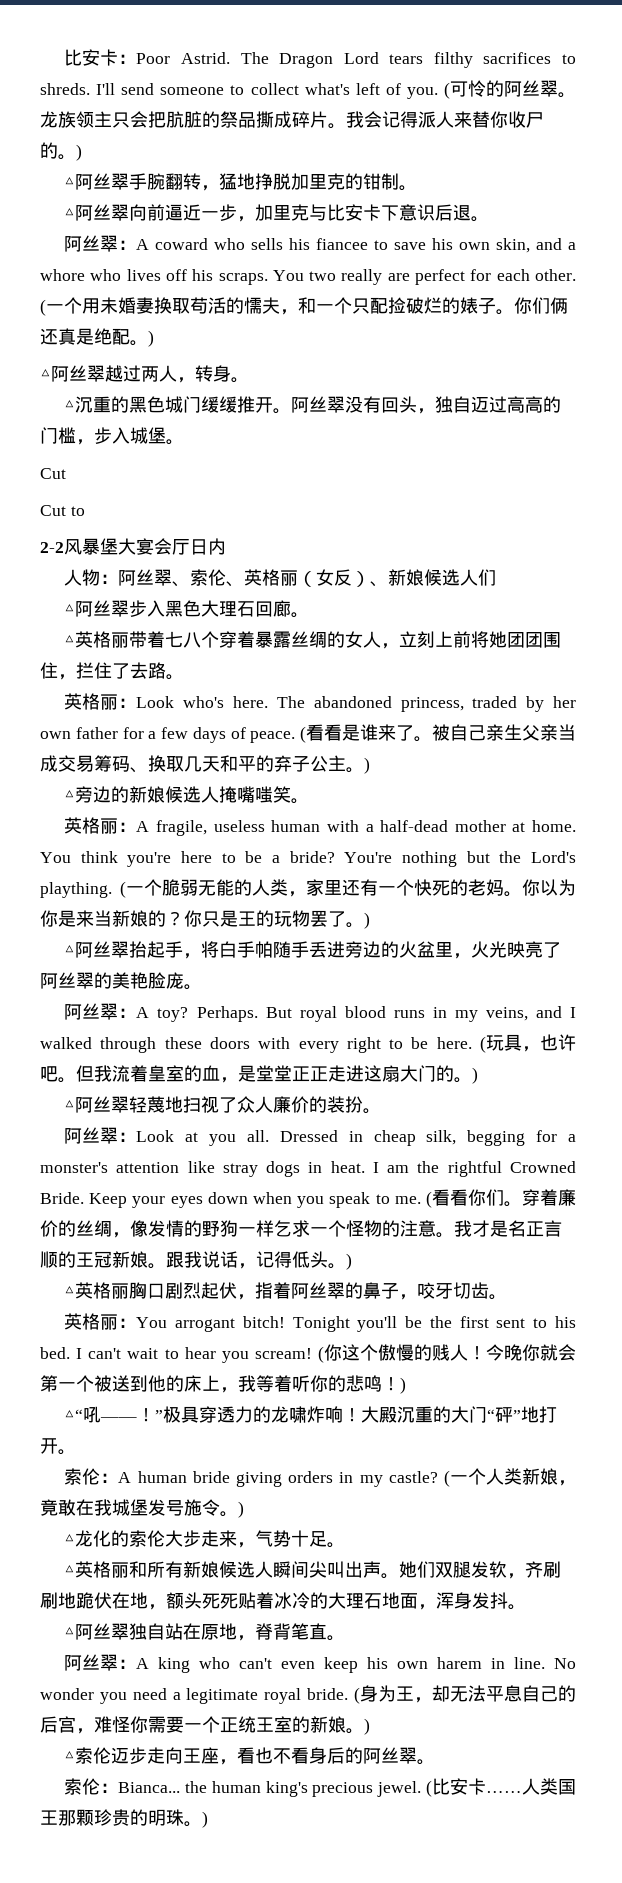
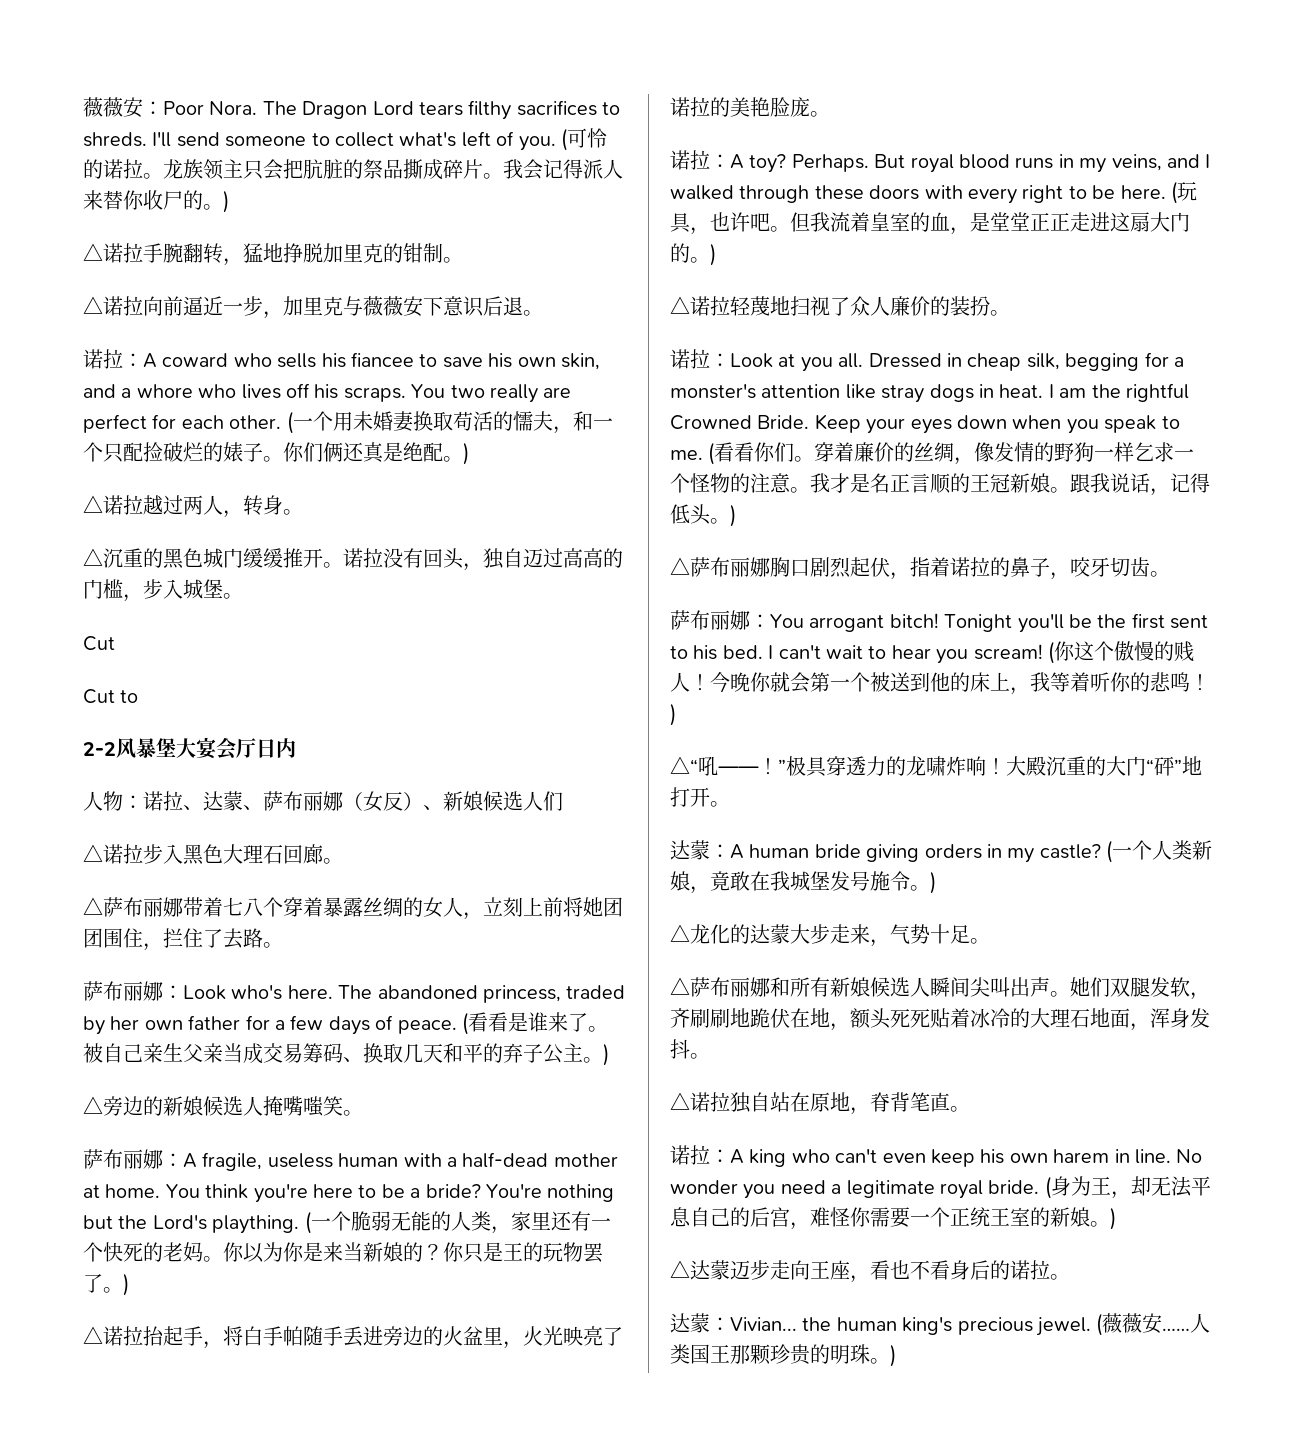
[64,49,230,66] 比安卡：Poor Astrid. -> [83,97,258,118] 薇薇安：Poor Nora.
[504,80,559,97] 阿丝翠 -> [103,159,143,179] 诺拉
[75,173,130,190] 阿丝翠 -> [103,243,143,263] 诺拉
[75,204,130,221] 阿丝翠 -> [103,296,143,316] 诺拉
[327,204,382,221] 比安卡 -> [363,296,423,317] 薇薇安
[64,235,119,252] 阿丝翠 -> [83,349,123,369] 诺拉
[51,365,105,382] 阿丝翠 -> [103,495,143,515] 诺拉
[291,396,346,413] 阿丝翠 -> [343,548,383,568] 诺拉
[118,569,299,587] 阿丝翠、索伦、英格丽 -> [143,791,343,811] 诺拉、达蒙、萨布丽娜
[75,600,130,617] 阿丝翠 -> [103,844,143,864] 诺拉
[75,631,130,648] 英格丽 -> [103,897,183,917] 萨布丽娜
[64,693,119,710] 英格丽 -> [83,981,163,1001] 萨布丽娜
[64,817,119,834] 英格丽 -> [83,1149,163,1169] 萨布丽娜
[75,941,130,958] 阿丝翠 -> [103,1326,143,1346] 诺拉
[40,972,94,989] 阿丝翠 -> [670,97,710,117] 诺拉
[64,1003,119,1020] 阿丝翠 -> [670,150,710,170] 诺拉
[75,1096,130,1113] 阿丝翠 -> [690,296,730,316] 诺拉
[64,1127,119,1144] 阿丝翠 -> [670,349,710,369] 诺拉
[75,1282,130,1299] 英格丽 -> [690,557,770,577] 萨布丽娜
[291,1282,346,1299] 阿丝翠 -> [950,557,990,577] 诺拉
[64,1313,119,1330] 英格丽 -> [670,610,750,630] 萨布丽娜
[64,1468,101,1485] 索伦 -> [670,840,710,860] 达蒙
[129,1530,166,1547] 索伦 -> [750,924,790,944] 达蒙
[75,1561,130,1578] 英格丽 -> [690,977,770,997] 萨布丽娜
[75,1623,130,1640] 阿丝翠 -> [690,1092,730,1112] 诺拉
[64,1654,119,1671] 阿丝翠 -> [670,1145,710,1165] 诺拉
[75,1747,112,1764] 索伦 -> [690,1260,730,1280] 达蒙
[363,1747,436,1765] [64,1778,181,1795] 阿丝翠。 // 索伦：Bianca... -> [1010,1260,1070,1280] [670,1313,797,1333] 诺拉。 // 达蒙：Vivian...
[432,1778,487,1795] 比安卡 -> [1102,1313,1163,1334] 薇薇安

